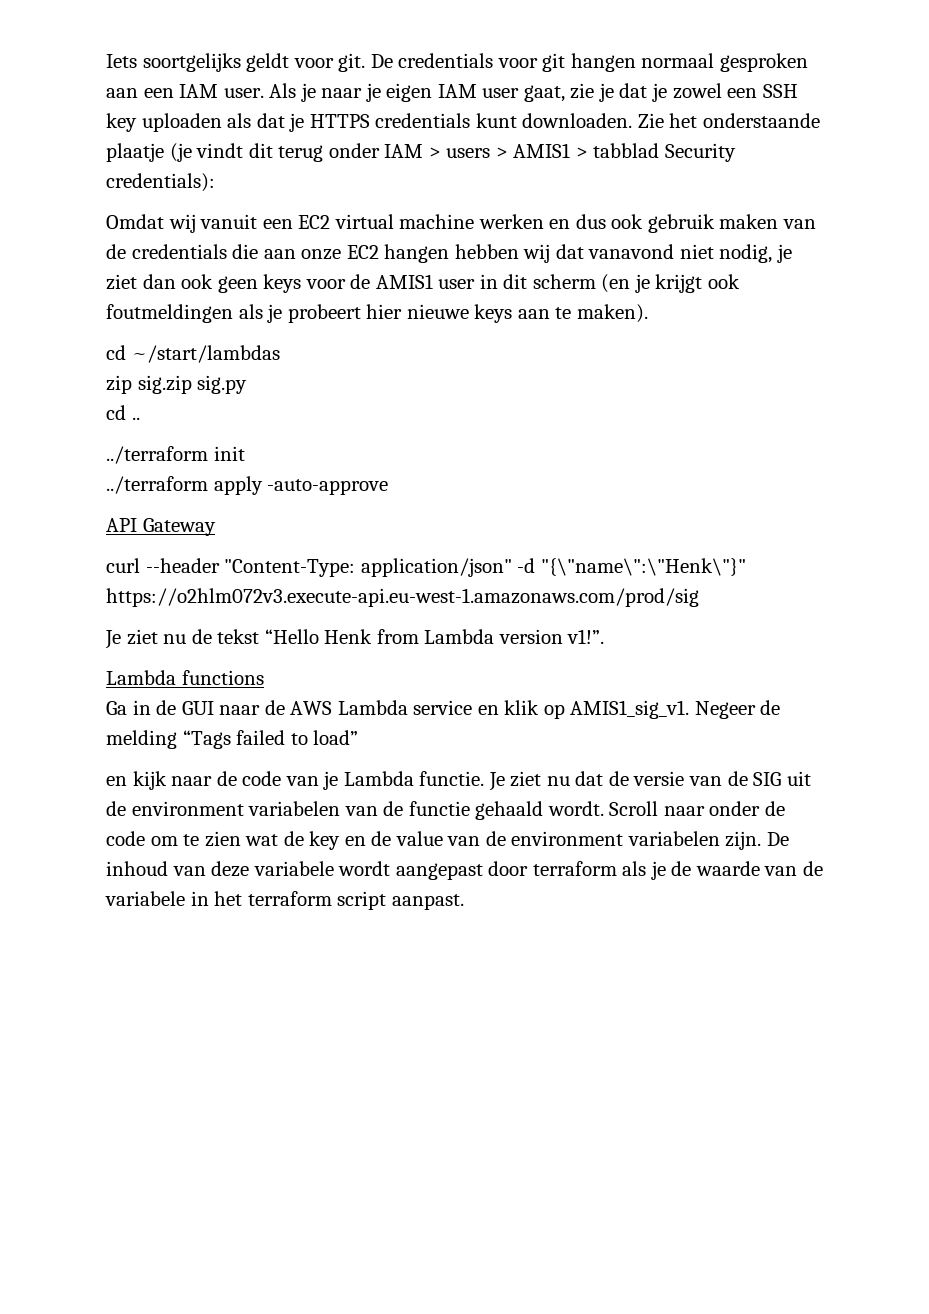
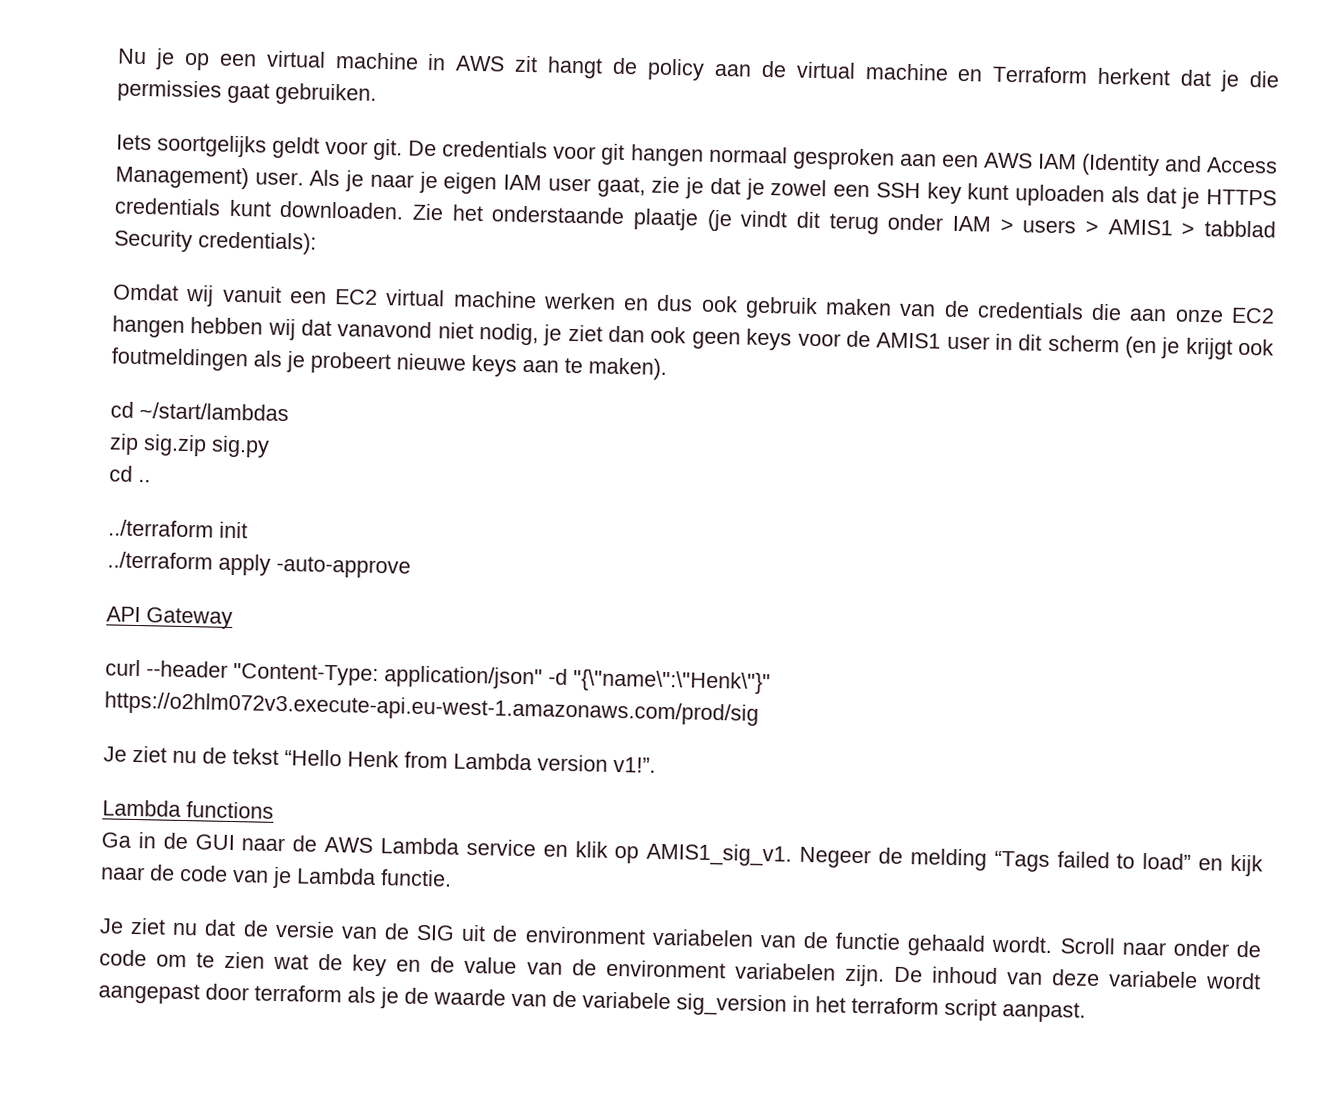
(106, 61) none -> [117,48,1281,92] [117,79,377,106] Nu je op een virtual machine in AWS zit hangt de policy aan de virtual machine en Terraform herkent dat je die permissies gaat gebruiken. //
[179,84,219,98] IAM -> [982,152,1278,177] [115,165,249,190] AWS IAM (Identity and Access Management)
(137, 122) none -> [967,183,1010,201] kunt
[366,304,403,319] hier -> (391, 363) none
(359, 737) // -> (1192, 861) none
(485, 778) none -> (452, 878) //
(185, 898) none -> [676,993,787,1017] sig_version

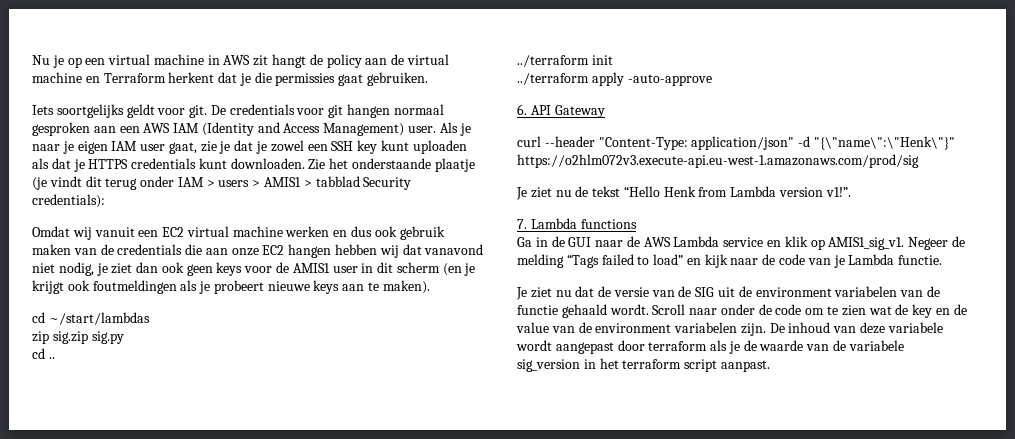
(411, 567) none -> [517,104,527,115] 6.
(656, 764) none -> [517,219,527,229] 7.

